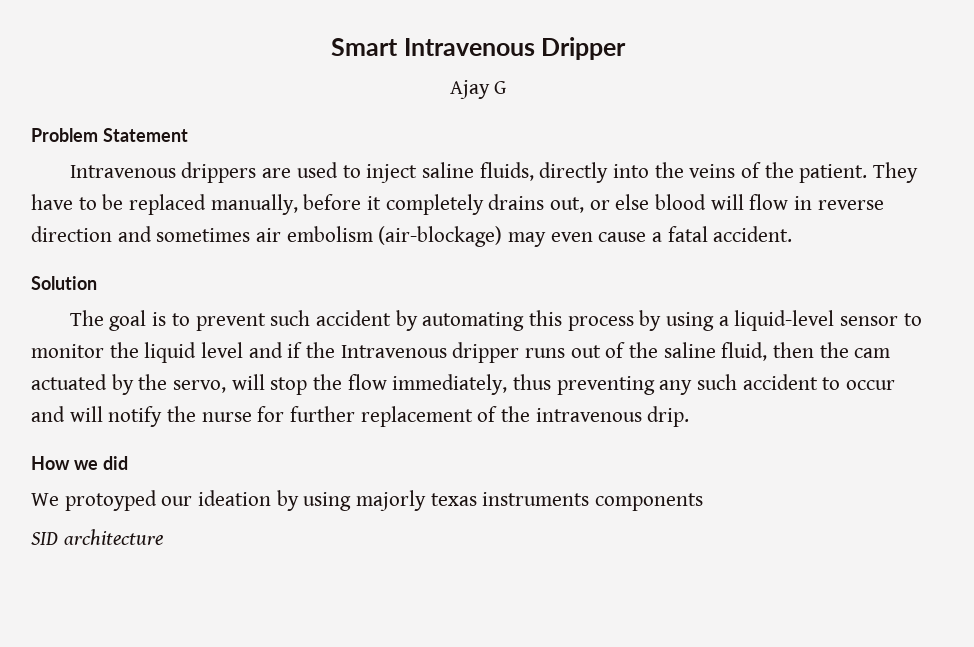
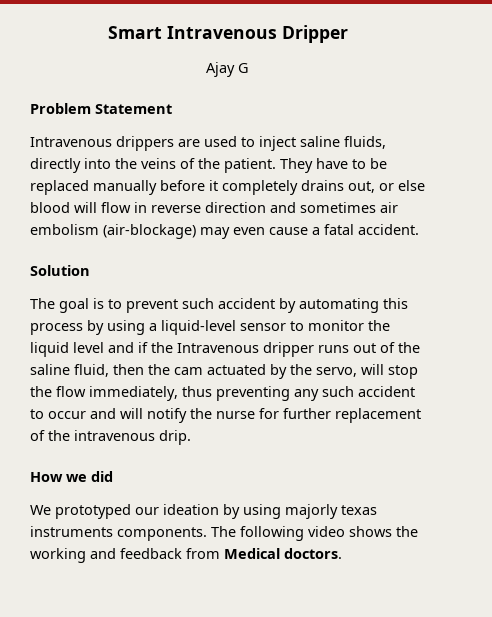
[210,194,298,215] manually, -> [93,180,157,195] manually
[64,490,157,511] protoyped -> [55,504,131,519] prototyped
[595,493,704,511] [31,529,163,545] components // SID architecture -> [117,526,418,541] [30,548,342,563] components. The following video shows the working and feedback from Medical doctors.

